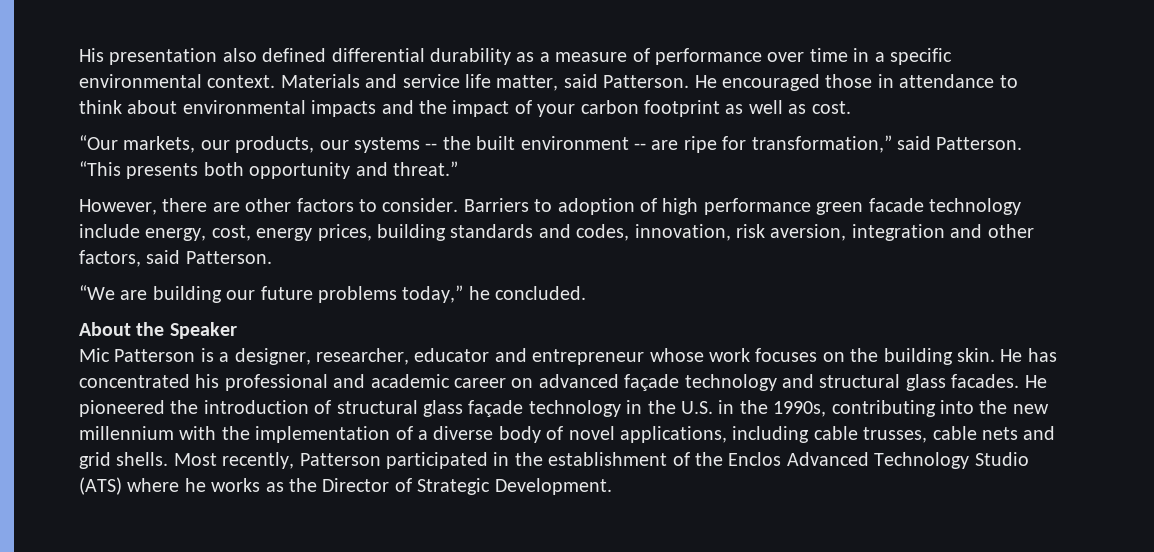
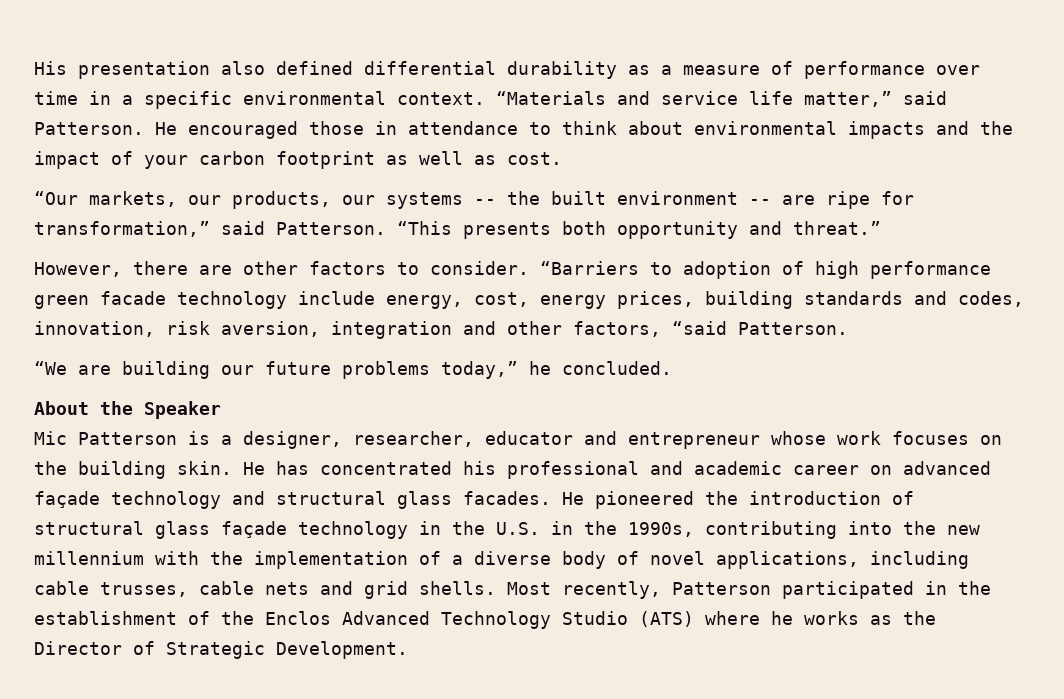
[280,74,360,88] Materials -> [496,91,606,105] “Materials
[496,75,559,91] matter, -> [804,91,892,107] matter,”
[463,198,529,212] Barriers -> [540,261,639,275] “Barriers
[146,250,181,264] said -> [672,321,727,335] “said

